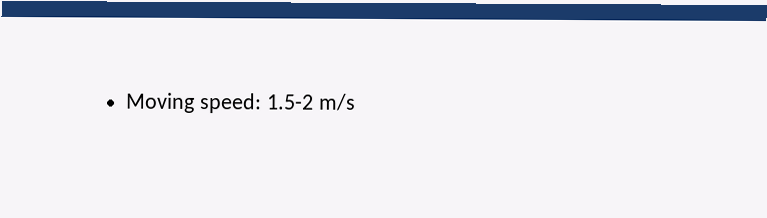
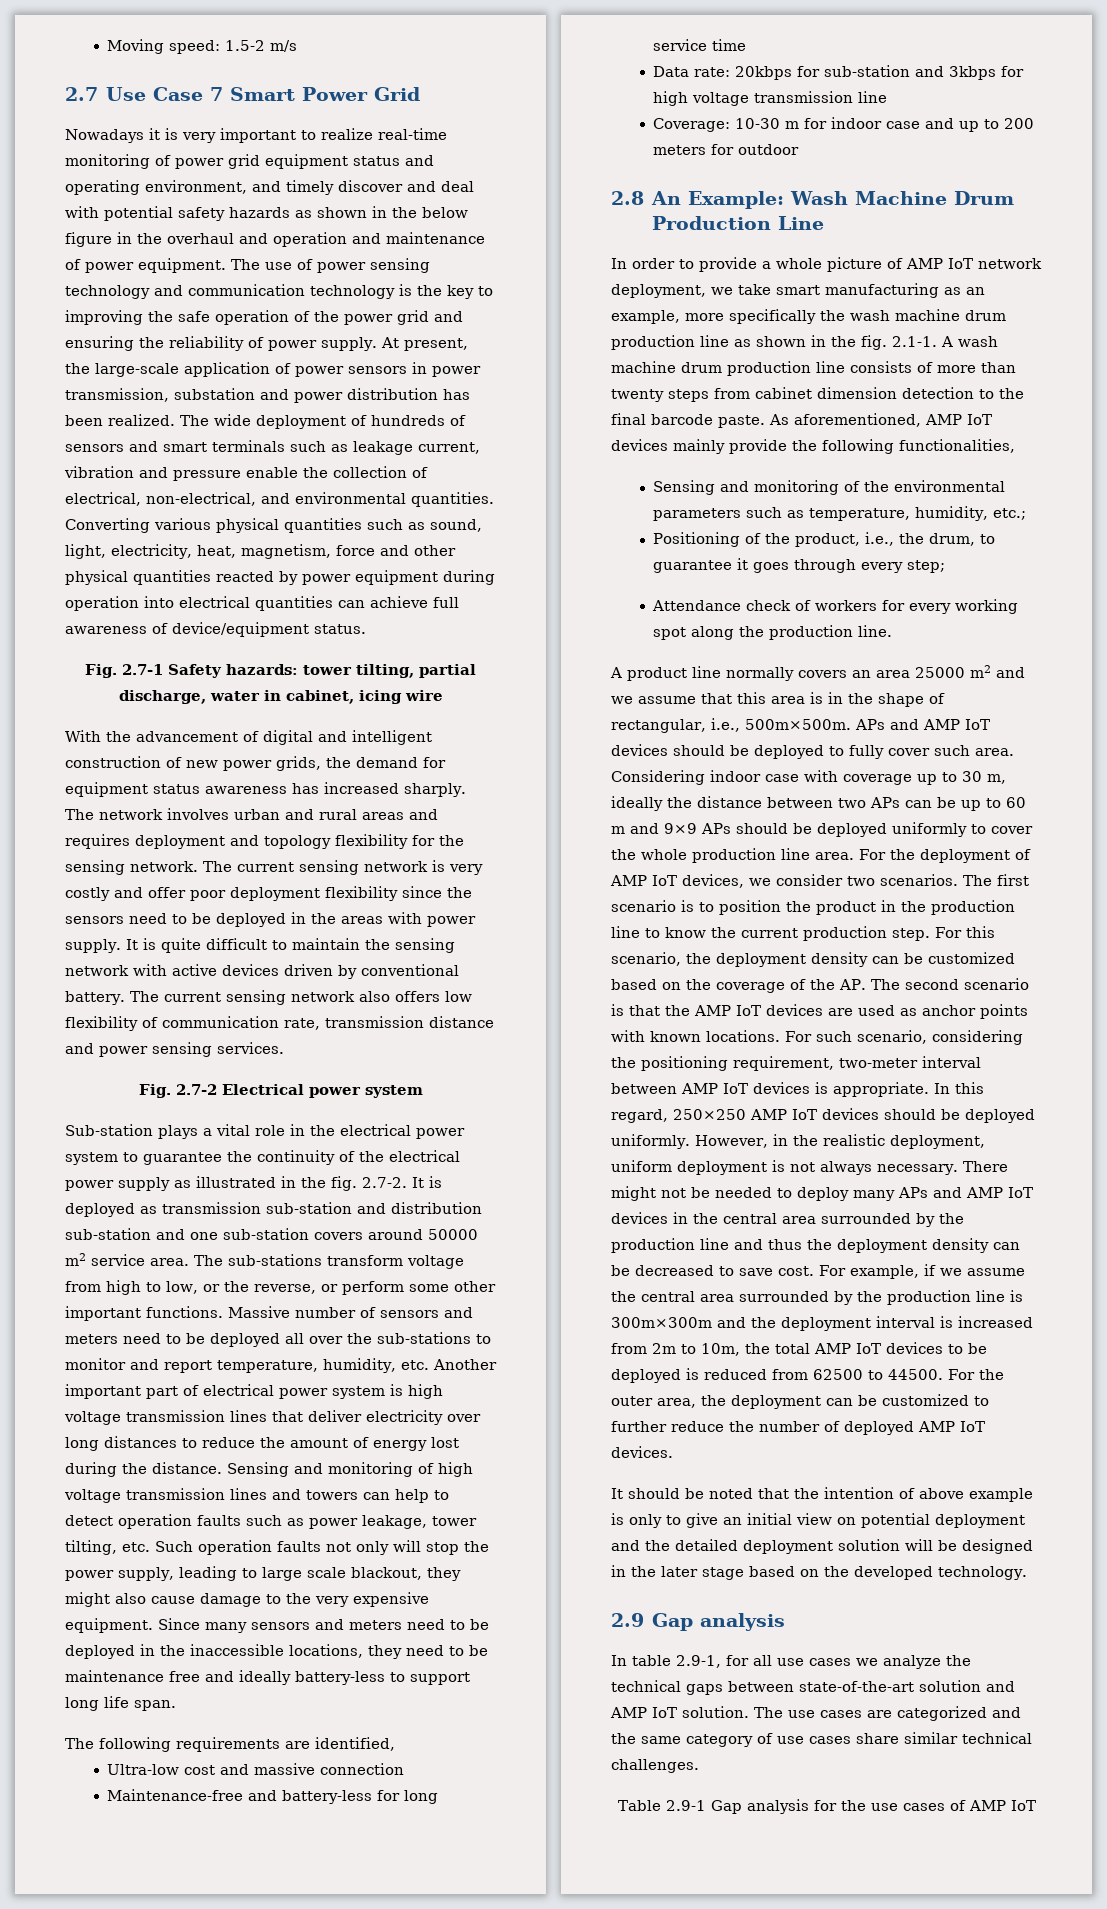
(356, 102) none -> [65,87,420,101] [65,128,447,143] [65,154,434,169] [65,180,474,195] [65,206,468,221] [65,232,485,247] [65,258,430,273] [65,284,493,299] [65,310,463,325] [65,336,468,351] [65,362,481,377] [65,388,470,403] [65,414,466,429] [65,440,480,455] [64,466,428,481] [65,492,494,507] [65,518,482,533] [65,544,456,559] [65,570,495,585] [65,596,459,611] [65,622,366,637] [85,664,476,678] [118,690,443,704] [65,730,432,745] [65,756,446,771] [65,782,466,797] [65,808,438,820] [65,834,464,849] [65,860,483,875] [65,886,472,901] [65,912,476,927] [65,938,455,953] [65,964,459,979] [65,990,472,1005] [65,1016,494,1031] [65,1042,284,1057] [138,1084,423,1098] [65,1124,465,1139] [65,1150,460,1165] [65,1176,442,1191] [65,1202,482,1217] [65,1228,478,1240] [65,1253,464,1269] [65,1280,496,1295] [65,1306,473,1321] [65,1332,491,1347] [65,1358,497,1373] [65,1384,443,1399] [64,1410,481,1425] [65,1436,459,1451] [65,1462,473,1477] [64,1488,449,1503] [65,1514,477,1529] [65,1540,489,1555] [65,1566,461,1581] [65,1592,429,1607] [65,1618,489,1633] [65,1644,488,1659] [65,1670,470,1685] [65,1696,176,1711] [65,1737,395,1752] [107,1763,405,1775] [107,1789,439,1804] [653,39,747,51] [653,65,1025,80] [653,91,888,106] [653,117,1035,132] [653,144,800,155] [611,191,1015,209] [651,216,824,230] [611,257,1042,272] [611,283,985,298] [611,309,1006,324] [611,335,998,350] [611,361,1016,376] [611,387,1024,402] [611,413,992,428] [611,439,1015,454] [653,480,1006,495] [653,506,1027,521] [653,532,996,547] [653,558,946,573] [652,599,1019,614] [653,625,893,640] [610,665,1025,681] [611,692,945,707] [611,718,990,733] [611,744,1014,759] [611,770,1006,785] [611,796,1026,811] [611,822,1033,837] [611,848,1031,863] [610,874,1029,888] [611,900,1015,915] [611,926,995,941] [611,952,1015,967] [611,978,1029,993] [611,1004,1028,1019] [611,1030,1023,1045] [611,1056,981,1071] [611,1082,984,1097] [611,1108,1035,1123] [611,1134,985,1149] [611,1160,1008,1175] [611,1186,1033,1201] [611,1212,964,1227] [611,1238,1020,1253] [611,1264,1025,1279] [611,1290,1023,1305] [611,1316,1033,1331] [611,1342,987,1356] [611,1368,1004,1383] [611,1394,989,1409] [611,1421,985,1435] [611,1446,673,1458] [611,1487,1033,1502] [611,1513,1025,1528] [611,1539,1033,1554] [611,1565,1027,1580] [611,1613,785,1631] [611,1655,971,1669] [611,1680,1015,1695] [610,1706,1021,1721] [611,1732,1032,1747] [611,1759,699,1773] [617,1799,1036,1814] // 2.7 Use Case 7 Smart Power Grid // Nowadays it is very important to realize real-time monitoring of power grid equipment status and operating environment, and timely discover and deal with potential safety hazards as shown in the below figure in the overhaul and operation and maintenance of power equipment. The use of power sensing technology and communication technology is the key to improving the safe operation of the power grid and ensuring the reliability of power supply. At present, the large-scale application of power sensors in power transmission, substation and power distribution has been realized. The wide deployment of hundreds of sensors and smart terminals such as leakage current, vibration and pressure enable the collection of electrical, non-electrical, and environmental quantities. Converting various physical quantities such as sound, light, electricity, heat, magnetism, force and other physical quantities reacted by power equipment during operation into electrical quantities can achieve full awareness of device/equipment status. // Fig. 2.7-1 Safety hazards: tower tilting, partial discharge, water in cabinet, icing wire // With the advancement of digital and intelligent construction of new power grids, the demand for equipment status awareness has increased sharply. The network involves urban and rural areas and requires deployment and topology flexibility for the sensing network. The current sensing network is very costly and offer poor deployment flexibility since the sensors need to be deployed in the areas with power supply. It is quite difficult to maintain the sensing network with active devices driven by conventional battery. The current sensing network also offers low flexibility of communication rate, transmission distance and power sensing services. // Fig. 2.7-2 Electrical power system // Sub-station plays a vital role in the electrical power system to guarantee the continuity of the electrical power supply as illustrated in the fig. 2.7-2. It is deployed as transmission sub-station and distribution sub-station and one sub-station covers around 50000 m2 service area. The sub-stations transform voltage from high to low, or the reverse, or perform some other important functions. Massive number of sensors and meters need to be deployed all over the sub-stations to monitor and report temperature, humidity, etc. Another important part of electrical power system is high voltage transmission lines that deliver electricity over long distances to reduce the amount of energy lost during the distance. Sensing and monitoring of high voltage transmission lines and towers can help to detect operation faults such as power leakage, tower tilting, etc. Such operation faults not only will stop the power supply, leading to large scale blackout, they might also cause damage to the very expensive equipment. Since many sensors and meters need to be deployed in the inaccessible locations, they need to be maintenance free and ideally battery-less to support long life span. // The following requirements are identified, // Ultra-low cost and massive connection // Maintenance-free and battery-less for long service time // Data rate: 20kbps for sub-station and 3kbps for high voltage transmission line // Coverage: 10-30 m for indoor case and up to 200 meters for outdoor // 2.8 An Example: Wash Machine Drum Production Line // In order to provide a whole picture of AMP IoT network deployment, we take smart manufacturing as an example, more specifically the wash machine drum production line as shown in the fig. 2.1-1. A wash machine drum production line consists of more than twenty steps from cabinet dimension detection to the final barcode paste. As aforementioned, AMP IoT devices mainly provide the following functionalities, // Sensing and monitoring of the environmental parameters such as temperature, humidity, etc.; // Positioning of the product, i.e., the drum, to guarantee it goes through every step; // Attendance check of workers for every working spot along the production line. // A product line normally covers an area 25000 m2 and we assume that this area is in the shape of rectangular, i.e., 500m×500m. APs and AMP IoT devices should be deployed to fully cover such area. Considering indoor case with coverage up to 30 m, ideally the distance between two APs can be up to 60 m and 9×9 APs should be deployed uniformly to cover the whole production line area. For the deployment of AMP IoT devices, we consider two scenarios. The first scenario is to position the product in the production line to know the current production step. For this scenario, the deployment density can be customized based on the coverage of the AP. The second scenario is that the AMP IoT devices are used as anchor points with known locations. For such scenario, considering the positioning requirement, two-meter interval between AMP IoT devices is appropriate. In this regard, 250×250 AMP IoT devices should be deployed uniformly. However, in the realistic deployment, uniform deployment is not always necessary. There might not be needed to deploy many APs and AMP IoT devices in the central area surrounded by the production line and thus the deployment density can be decreased to save cost. For example, if we assume the central area surrounded by the production line is 300m×300m and the deployment interval is increased from 2m to 10m, the total AMP IoT devices to be deployed is reduced from 62500 to 44500. For the outer area, the deployment can be customized to further reduce the number of deployed AMP IoT devices. // It should be noted that the intention of above example is only to give an initial view on potential deployment and the detailed deployment solution will be designed in the later stage based on the developed technology. // 2.9 Gap analysis // In table 2.9-1, for all use cases we analyze the technical gaps between state-of-the-art solution and AMP IoT solution. The use cases are categorized and the same category of use cases share similar technical challenges. // Table 2.9-1 Gap analysis for the use cases of AMP IoT

